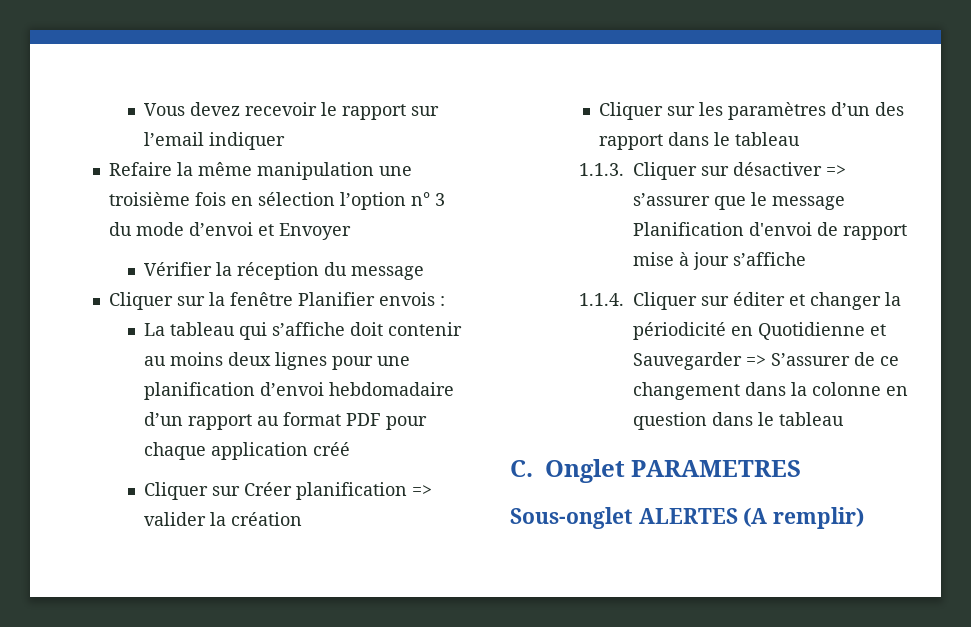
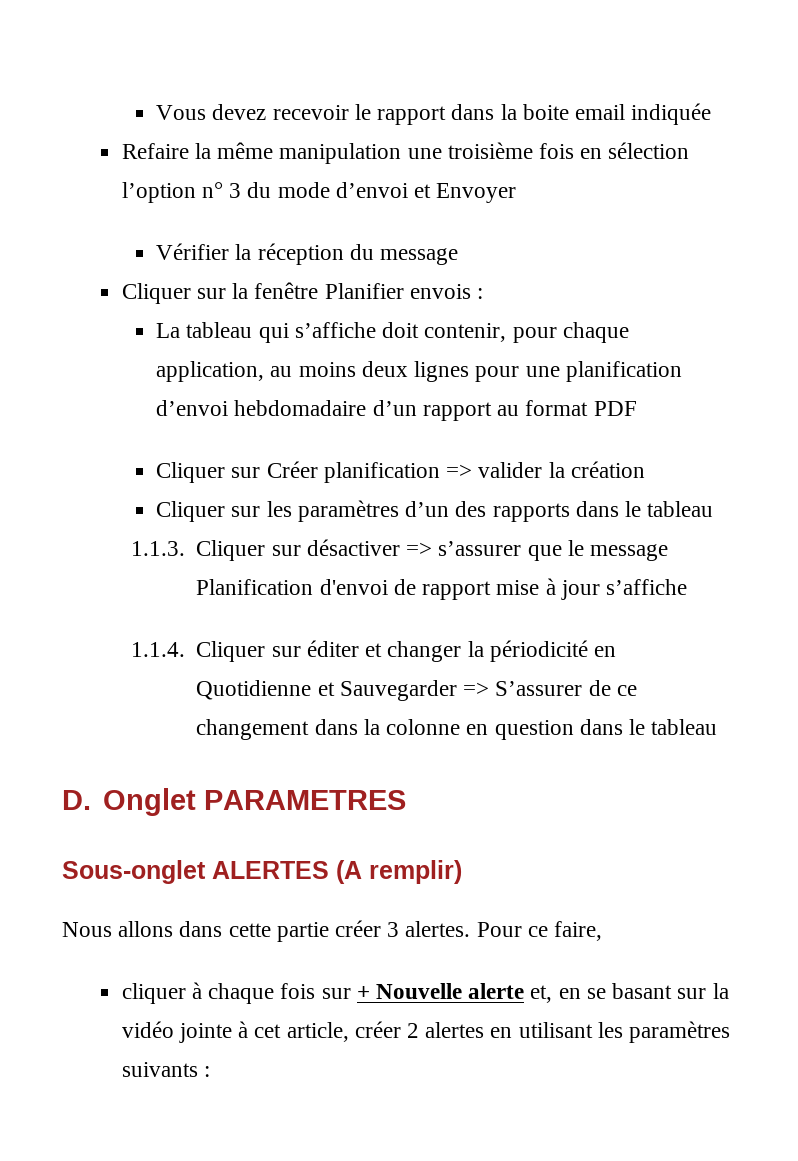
[410,106,439,116] [143,132,285,150] sur l’email indiquer -> [451,103,712,125] dans la boite email indiquée
[387,322,462,336] contenir -> [424,322,629,343] [156,361,265,382] contenir, pour chaque application,
[385,416,427,430] [143,442,350,460] pour chaque application créé -> (637, 408) none
[598,134,663,150] rapport -> [492,503,570,522] rapports
[510,460,533,477] C. -> [62,790,91,810] D.
(865, 518) none -> [62,920,603,942] [121,982,729,1004] [121,1021,731,1043] [121,1062,210,1077] // Nous allons dans cette partie créer 3 alertes. Pour ce faire, // cliquer à chaque fois sur + Nouvelle alerte et, en se basant sur la vidéo jointe à cet article, créer 2 alertes en utilisant les paramètres suivants :

